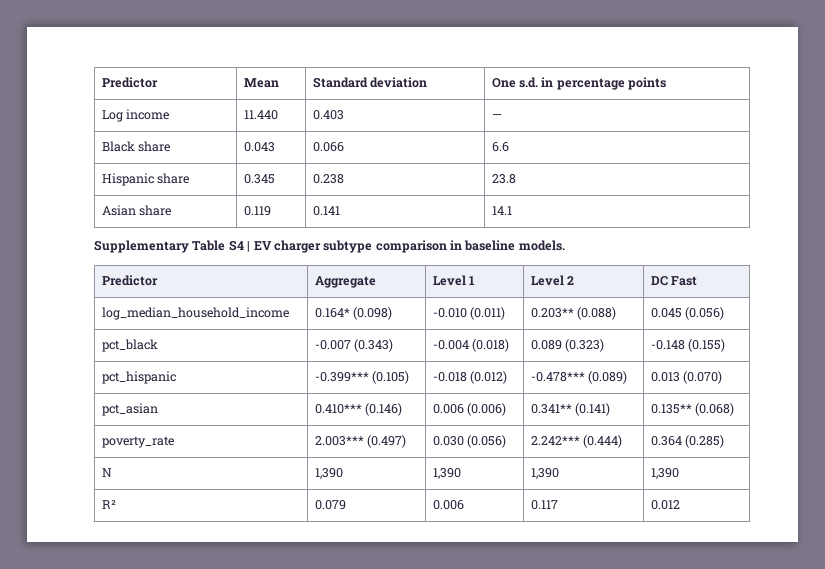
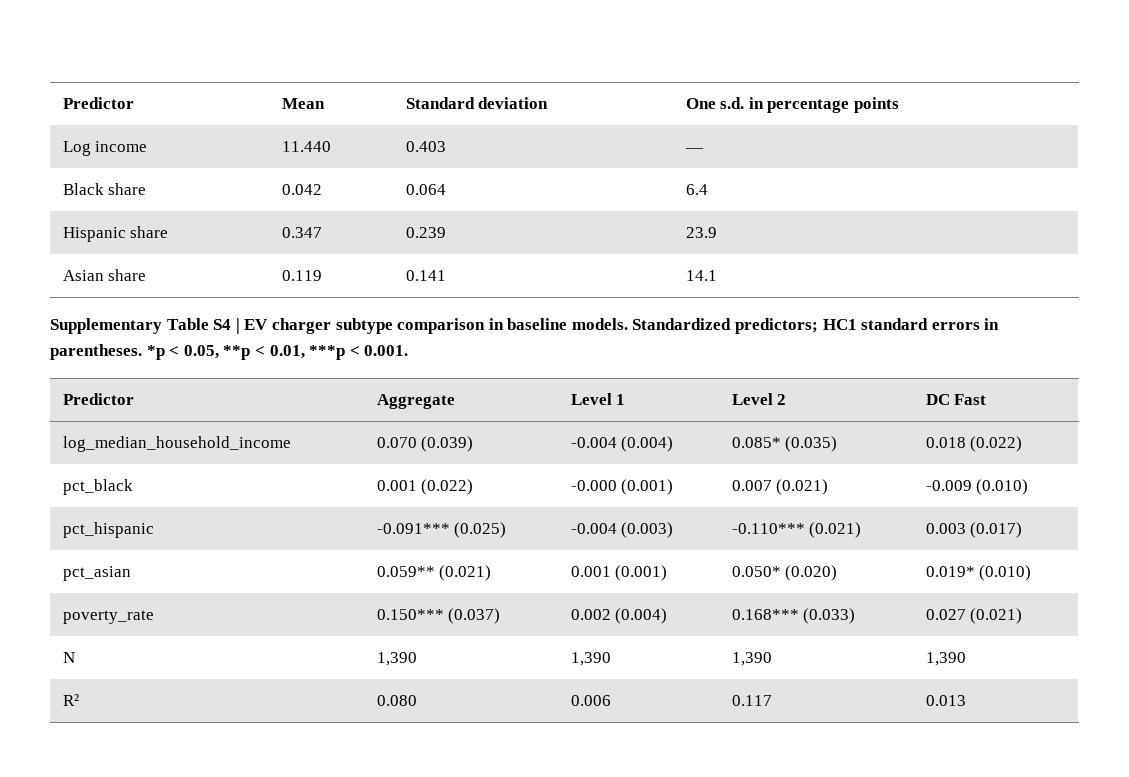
[243,142,275,152] [312,142,344,152] [491,142,509,152] 0.043 | 0.066 | 6.6 -> [281,184,322,195] [405,184,446,195] [685,184,708,195] 0.042 | 0.064 | 6.4
[243,174,275,184] [312,174,344,184] [491,174,516,184] 0.345 | 0.238 | 23.8 -> [281,227,322,238] [405,227,446,238] [685,227,717,238] 0.347 | 0.239 | 23.9
(565, 245) none -> [632,318,1000,334] [50,344,409,360] Standardized predictors; HC1 standard errors in parentheses. *p < 0.05, **p < 0.01, ***p < 0.001.
[314,307,393,320] [432,307,506,320] [530,307,617,320] [650,307,725,320] [101,339,158,352] [314,339,394,352] [432,339,510,352] [530,339,605,352] [650,339,726,352] [101,371,176,384] [314,371,410,384] [432,371,508,384] [530,371,628,384] [650,371,723,384] [101,403,158,416] [314,403,403,416] [432,403,507,416] [530,403,611,416] [650,403,735,416] [101,436,174,448] [314,435,407,448] [432,435,507,448] [530,435,623,448] [650,435,725,448] 0.164* (0.098) | -0.010 (0.011) | 0.203** (0.088) | 0.045 (0.056) // pct_black | -0.007 (0.343) | -0.004 (0.018) | 0.089 (0.323) | -0.148 (0.155) // pct_hispanic | -0.399*** (0.105) | -0.018 (0.012) | -0.478*** (0.089) | 0.013 (0.070) // pct_asian | 0.410*** (0.146) | 0.006 (0.006) | 0.341** (0.141) | 0.135** (0.068) // poverty_rate | 2.003*** (0.497) | 0.030 (0.056) | 2.242*** (0.444) | 0.364 (0.285) -> [376,436,474,452] [570,436,674,452] [731,436,838,452] [925,436,1023,452] [62,479,133,495] [376,479,474,495] [570,479,674,495] [731,479,829,495] [925,479,1029,495] [62,522,154,538] [376,522,507,538] [570,522,674,538] [731,522,862,538] [925,522,1023,538] [62,566,131,581] [376,565,492,581] [570,565,668,581] [731,565,838,581] [925,565,1032,581] [62,610,154,624] [376,608,501,624] [570,608,668,624] [731,608,856,624] [925,608,1023,624] 0.070 (0.039) | -0.004 (0.004) | 0.085* (0.035) | 0.018 (0.022) // pct_black | 0.001 (0.022) | -0.000 (0.001) | 0.007 (0.021) | -0.009 (0.010) // pct_hispanic | -0.091*** (0.025) | -0.004 (0.003) | -0.110*** (0.021) | 0.003 (0.017) // pct_asian | 0.059** (0.021) | 0.001 (0.001) | 0.050* (0.020) | 0.019* (0.010) // poverty_rate | 0.150*** (0.037) | 0.002 (0.004) | 0.168*** (0.033) | 0.027 (0.021)
[314,500,346,510] 0.079 -> [376,695,417,706] 0.080
[650,500,680,510] 0.012 -> [925,695,966,706] 0.013

